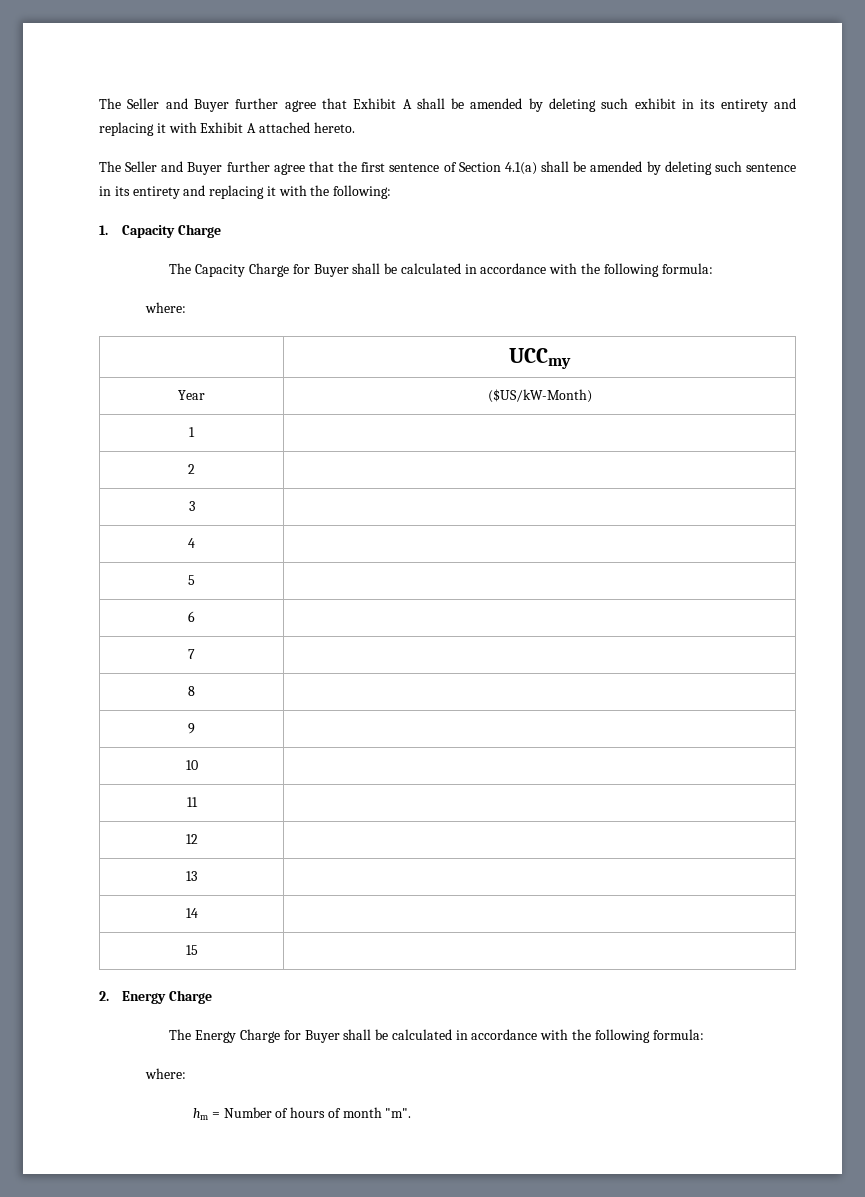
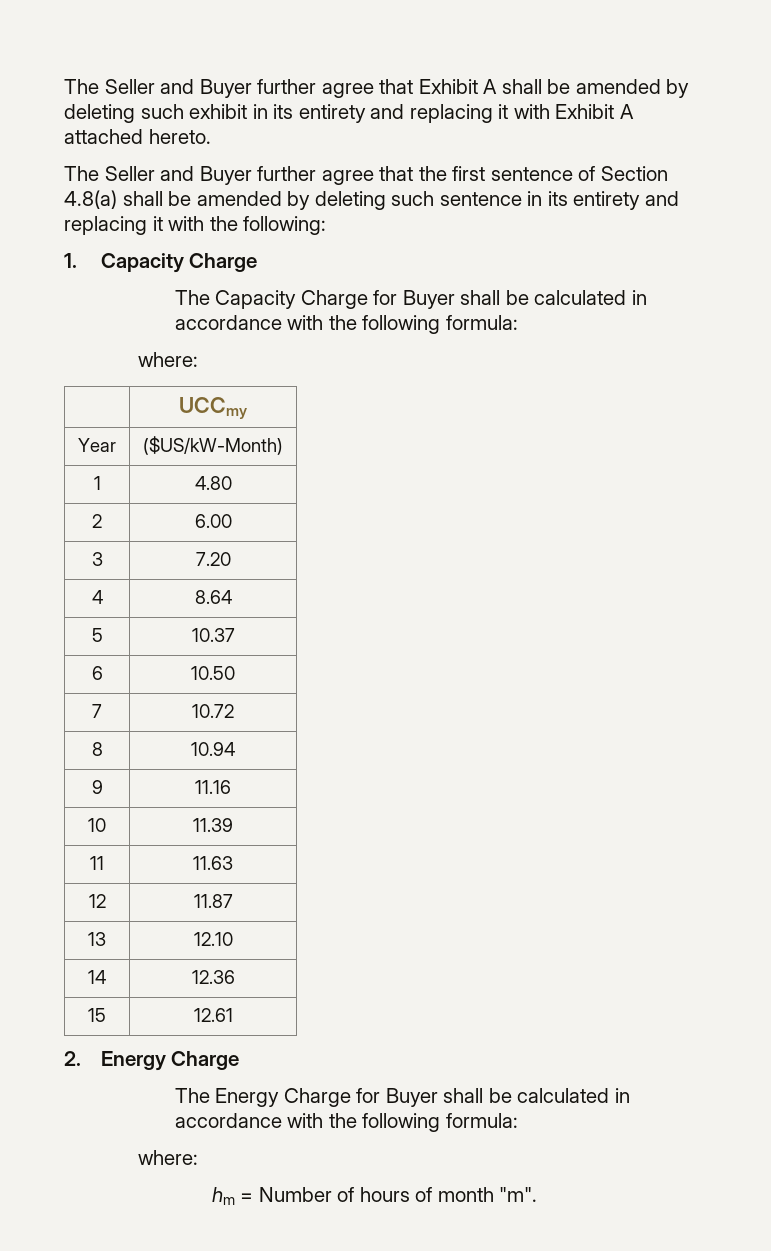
[504,162,537,175] 4.1(a) -> [64,190,117,209] 4.8(a)
(195, 432) none -> [194,476,232,490] 4.80
(195, 469) none -> [194,514,232,528] 6.00
(195, 506) none -> [195,552,231,566] 7.20
(195, 543) none -> [194,590,232,604] 8.64
(195, 580) none -> [191,628,235,642] 10.37
(195, 616) none -> [191,666,235,680] 10.50
(195, 654) none -> [192,704,234,718] 10.72
(195, 691) none -> [191,742,235,756] 10.94
(195, 728) none -> [195,780,231,794] 11.16
(198, 765) none -> [193,818,233,832] 11.39
(198, 802) none -> [193,856,233,870] 11.63
(198, 839) none -> [193,894,233,908] 11.87
(197, 876) none -> [193,932,233,946] 12.10
(198, 913) none -> [191,970,235,984] 12.36
(198, 950) none -> [193,1008,233,1022] 12.61

